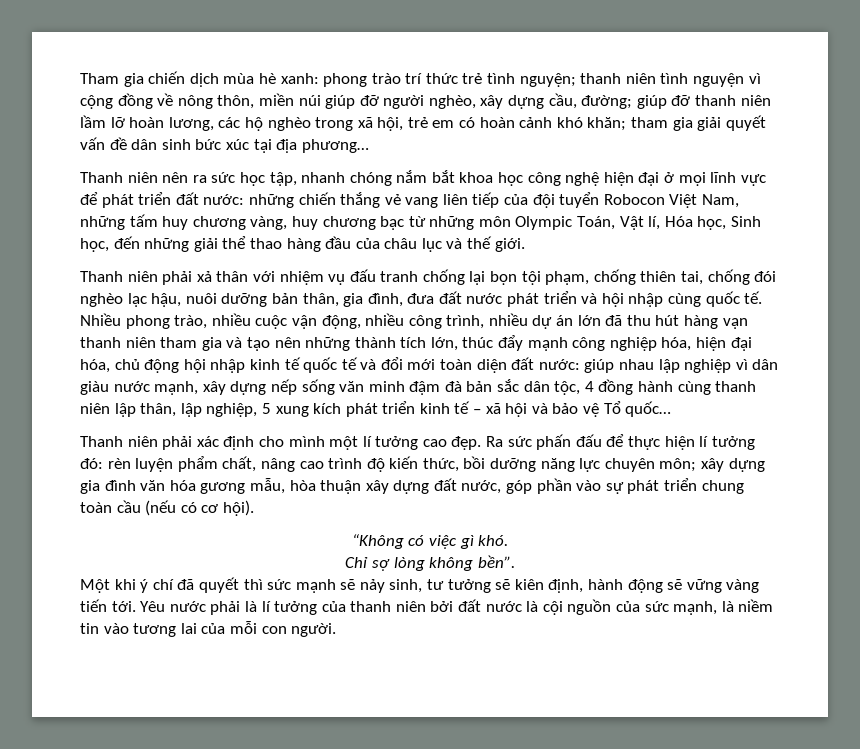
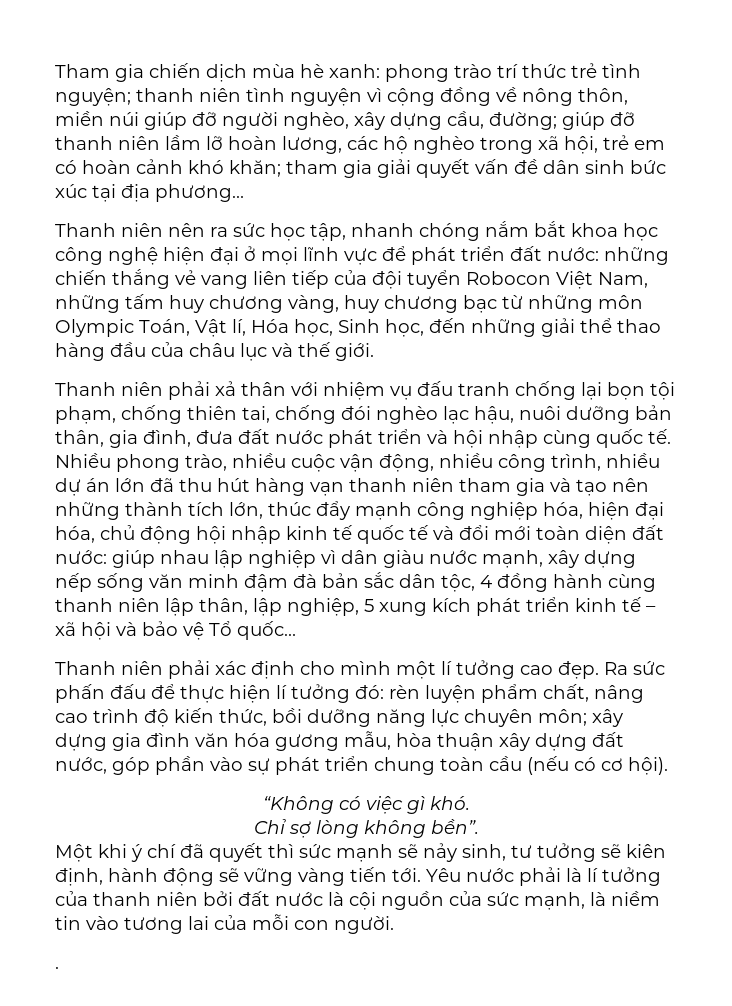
(337, 630) none -> [55,966,59,969] // .

